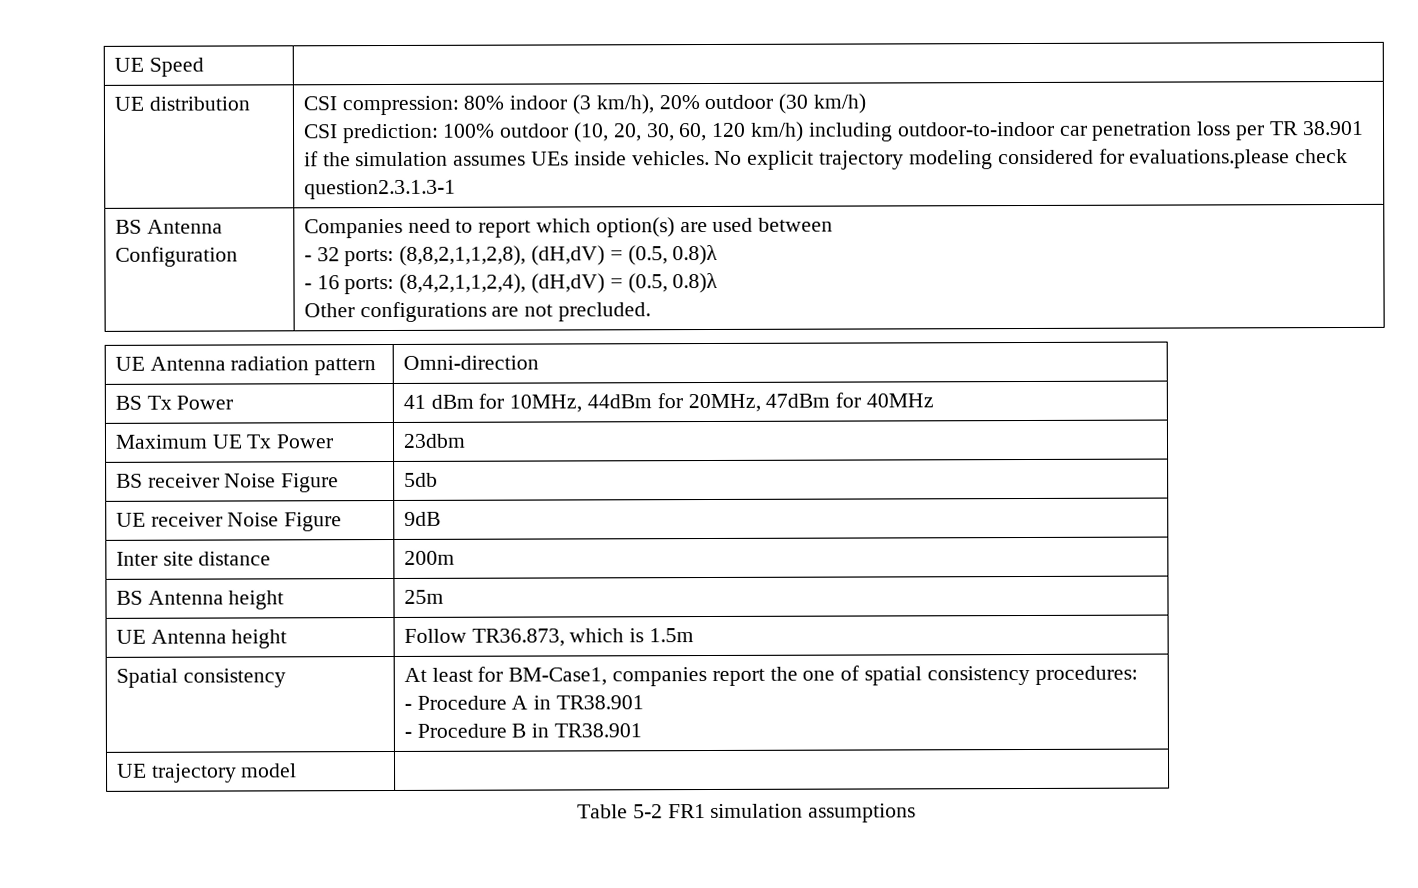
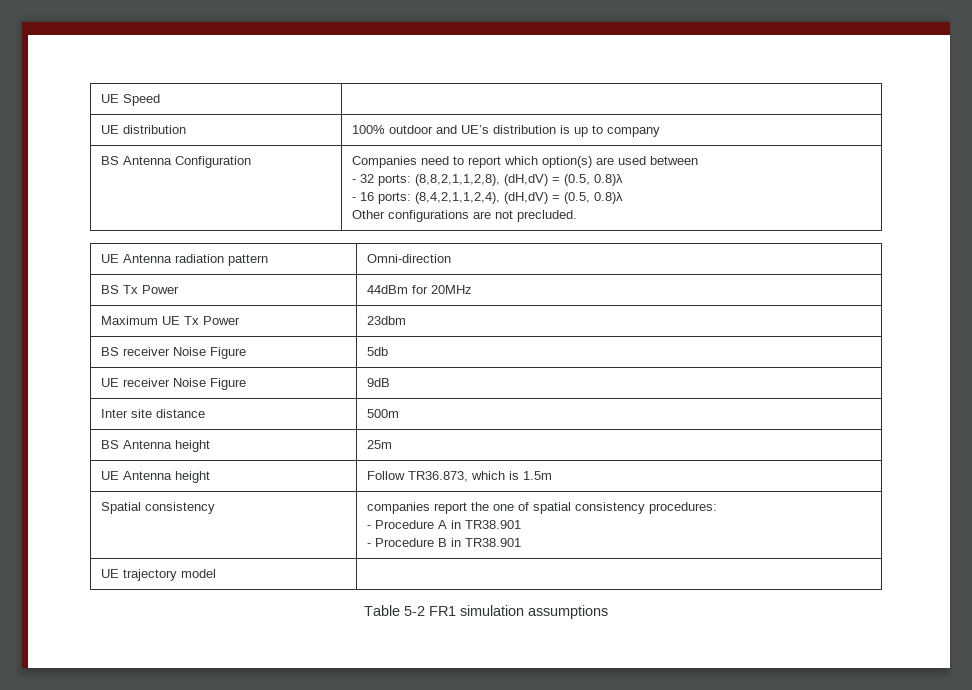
[302,93,867,116] [302,120,1364,144] [303,148,1349,170] [303,179,456,200] CSI compression: 80% indoor (3 km/h), 20% outdoor (30 km/h) // CSI prediction: 100% outdoor (10, 20, 30, 60, 120 km/h) including outdoor-to-indoor car penetration loss per TR 38.901 if the simulation assumes UEs inside vehicles. No explicit trajectory modeling considered for evaluations.please check question2.3.1.3-1 -> [352,125,661,137] 100% outdoor and UE’s distribution is up to company
[402,392,935,413] 41 dBm for 10MHz, 44dBm for 20MHz, 47dBm for 40MHz -> [367,285,473,294] 44dBm for 20MHz
[403,550,455,565] 200m -> [367,409,400,418] 500m
[403,666,608,686] At least for BM-Case1, -> (216, 508) none

